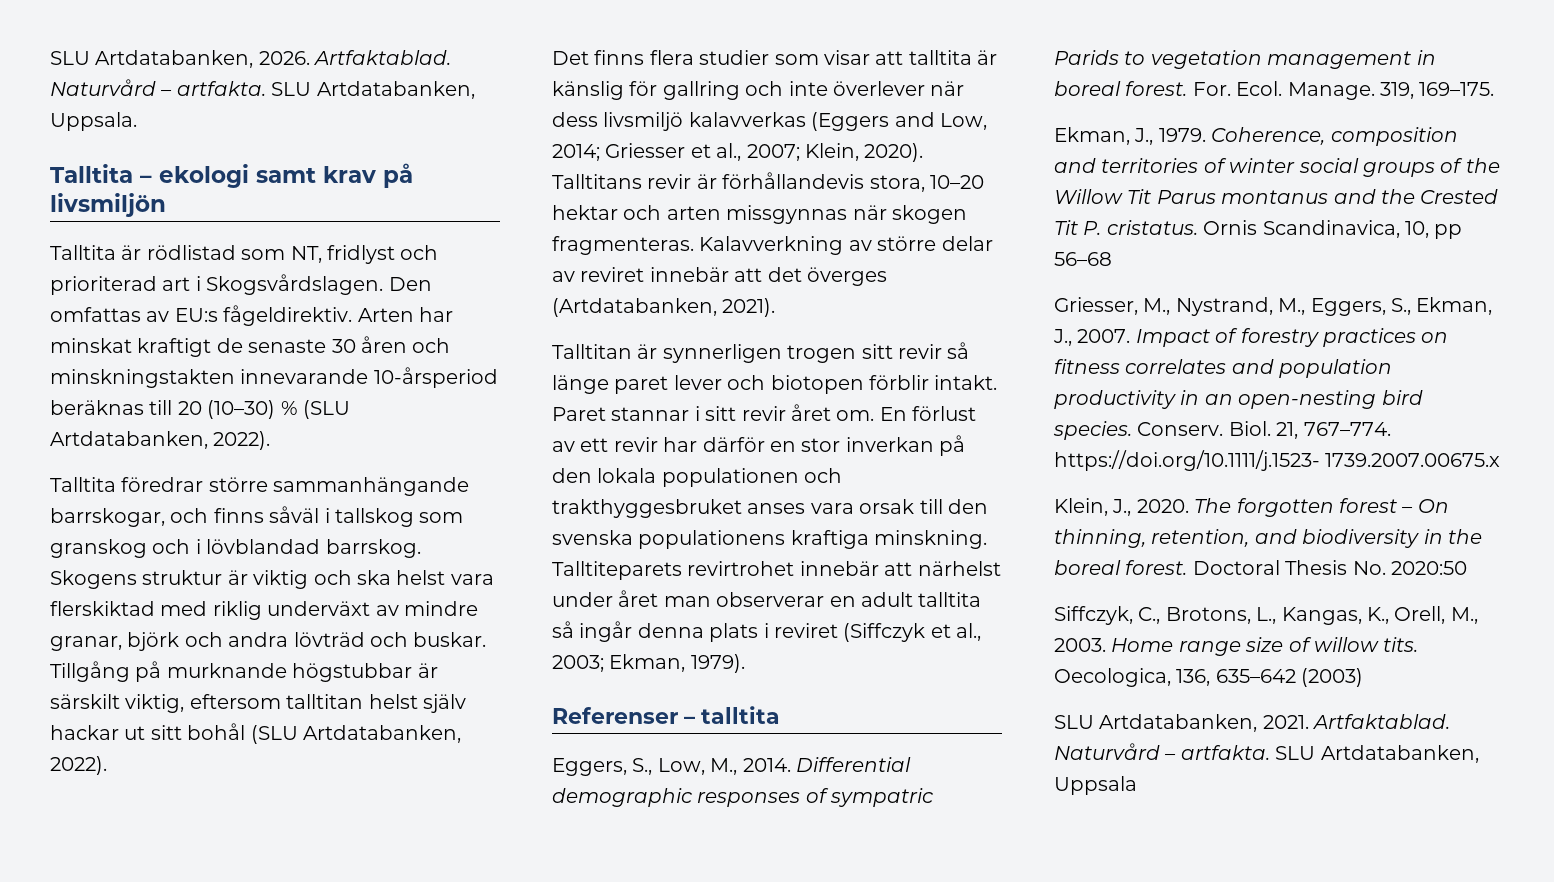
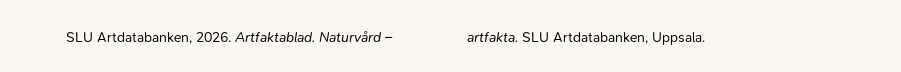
[50,163,413,188] [50,193,166,217] [50,245,439,264] [50,274,432,295] [50,305,453,326] [50,336,451,357] [50,367,498,388] [50,400,350,419] [50,431,271,450] [50,477,470,496] [50,506,464,527] [50,539,421,558] [50,570,494,589] [50,601,478,620] [50,632,487,651] [50,661,438,682] [50,694,466,713] [50,723,461,744] [50,756,107,775] [552,50,998,65] [552,81,965,100] [552,112,987,131] [552,143,924,162] [552,172,984,192] [552,205,967,224] [552,236,993,255] [552,267,887,286] [552,298,776,317] [552,342,970,363] [552,375,998,394] [552,404,977,421] [552,435,966,456] [552,468,843,487] [552,499,988,518] [552,530,988,549] [552,561,1001,580] [552,590,982,607] [552,621,982,642] [552,654,745,673] [552,706,780,724] [552,757,911,776] [552,788,935,807] [1054,50,1436,69] [1054,81,1495,100] [1054,127,1458,146] [1054,158,1500,177] [1054,189,1499,204] [1054,220,1463,239] [1054,252,1112,266] [1054,297,1493,316] [1053,328,1449,347] [1054,359,1393,378] [1054,390,1423,409] [1053,421,1391,440] [1054,450,1501,471] [1054,498,1449,517] [1054,529,1482,548] [1054,560,1467,575] [1054,606,1478,625] [1054,637,1419,656] [1054,668,1364,687] [1054,714,1451,732] [1054,743,1479,763] [1054,776,1137,795] // Talltita – ekologi samt krav på livsmiljön // Talltita är rödlistad som NT, fridlyst och prioriterad art i Skogsvårdslagen. Den omfattas av EU:s fågeldirektiv. Arten har minskat kraftigt de senaste 30 åren och minskningstakten innevarande 10-årsperiod beräknas till 20 (10–30) % (SLU Artdatabanken, 2022). // Talltita föredrar större sammanhängande barrskogar, och finns såväl i tallskog som granskog och i lövblandad barrskog. Skogens struktur är viktig och ska helst vara flerskiktad med riklig underväxt av mindre granar, björk och andra lövträd och buskar. Tillgång på murknande högstubbar är särskilt viktig, eftersom talltitan helst själv hackar ut sitt bohål (SLU Artdatabanken, 2022). // Det finns flera studier som visar att talltita är känslig för gallring och inte överlever när dess livsmiljö kalavverkas (Eggers and Low, 2014; Griesser et al., 2007; Klein, 2020). Talltitans revir är förhållandevis stora, 10–20 hektar och arten missgynnas när skogen fragmenteras. Kalavverkning av större delar av reviret innebär att det överges (Artdatabanken, 2021). // Talltitan är synnerligen trogen sitt revir så länge paret lever och biotopen förblir intakt. Paret stannar i sitt revir året om. En förlust av ett revir har därför en stor inverkan på den lokala populationen och trakthyggesbruket anses vara orsak till den svenska populationens kraftiga minskning. Talltiteparets revirtrohet innebär att närhelst under året man observerar en adult talltita så ingår denna plats i reviret (Siffczyk et al., 2003; Ekman, 1979). // Referenser – talltita // Eggers, S., Low, M., 2014. Differential demographic responses of sympatric Parids to vegetation management in boreal forest. For. Ecol. Manage. 319, 169–175. // Ekman, J., 1979. Coherence, composition and territories of winter social groups of the Willow Tit Parus montanus and the Crested Tit P. cristatus. Ornis Scandinavica, 10, pp 56–68 // Griesser, M., Nystrand, M., Eggers, S., Ekman, J., 2007. Impact of forestry practices on fitness correlates and population productivity in an open-nesting bird species. Conserv. Biol. 21, 767–774. https://doi.org/10.1111/j.1523- 1739.2007.00675.x // Klein, J., 2020. The forgotten forest – On thinning, retention, and biodiversity in the boreal forest. Doctoral Thesis No. 2020:50 // Siffczyk, C., Brotons, L., Kangas, K., Orell, M., 2003. Home range size of willow tits. Oecologica, 136, 635–642 (2003) // SLU Artdatabanken, 2021. Artfaktablad. Naturvård – artfakta. SLU Artdatabanken, Uppsala -> (705, 38) none

